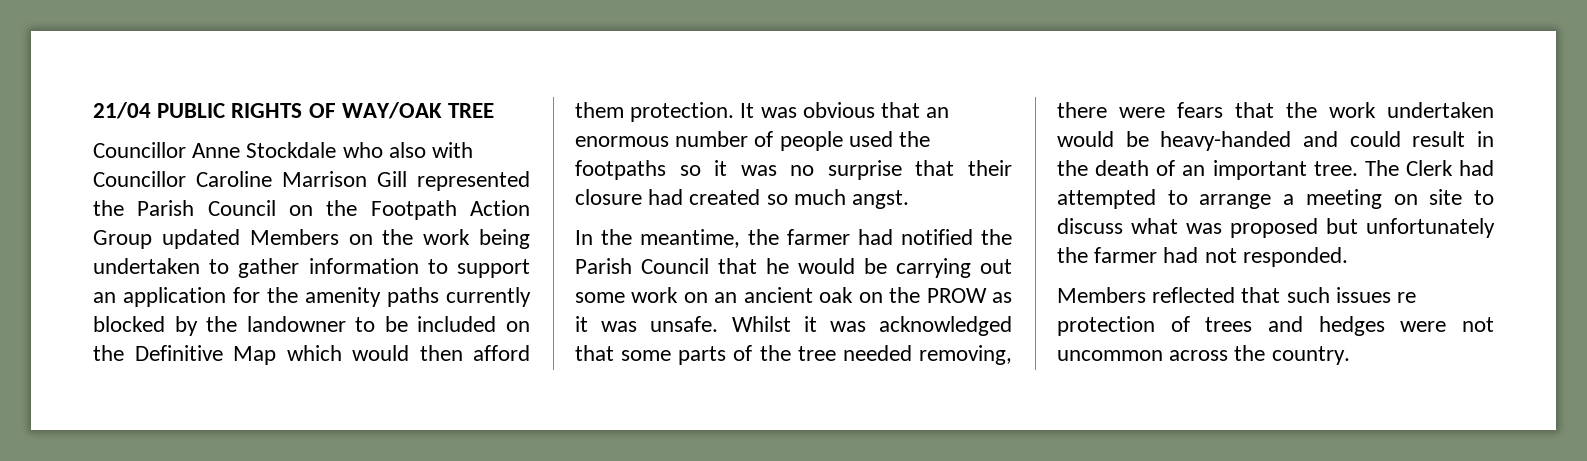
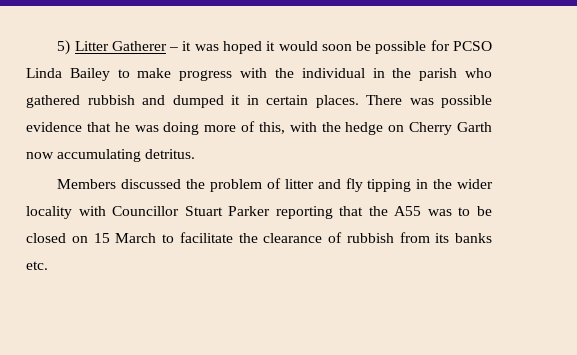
[93,102,495,119] [93,142,474,158] [93,171,530,191] [93,200,530,220] [93,229,530,249] [93,258,530,278] [93,287,531,307] [93,316,530,336] [93,345,530,365] [575,102,950,122] [575,131,931,151] [575,160,1012,180] [575,189,910,209] [575,229,1012,248] [575,258,1012,278] [575,287,1012,303] [575,316,1012,336] [575,345,1012,365] [1057,102,1494,118] [1057,131,1494,151] [1057,160,1494,180] [1057,189,1494,209] [1057,218,1495,238] [1057,247,1348,267] [1057,287,1417,303] [1057,316,1494,336] [1057,345,1350,365] 21/04 PUBLIC RIGHTS OF WAY/OAK TREE // Councillor Anne Stockdale who also with Councillor Caroline Marrison Gill represented the Parish Council on the Footpath Action Group updated Members on the work being undertaken to gather information to support an application for the amenity paths currently blocked by the landowner to be included on the Definitive Map which would then afford them protection. It was obvious that an enormous number of people used the footpaths so it was no surprise that their closure had created so much angst. // In the meantime, the farmer had notified the Parish Council that he would be carrying out some work on an ancient oak on the PROW as it was unsafe. Whilst it was acknowledged that some parts of the tree needed removing, there were fears that the work undertaken would be heavy-handed and could result in the death of an important tree. The Clerk had attempted to arrange a meeting on site to discuss what was proposed but unfortunately the farmer had not responded. // Members reflected that such issues re protection of trees and hedges were not uncommon across the country. -> [57,40,492,55] [26,68,492,81] [26,95,492,108] [26,121,493,135] [26,149,196,162] [57,178,494,192] [26,206,493,219] [26,232,492,243] [26,261,48,270] 5) Litter Gatherer – it was hoped it would soon be possible for PCSO Linda Bailey to make progress with the individual in the parish who gathered rubbish and dumped it in certain places. There was possible evidence that he was doing more of this, with the hedge on Cherry Garth now accumulating detritus. // Members discussed the problem of litter and fly tipping in the wider locality with Councillor Stuart Parker reporting that the A55 was to be closed on 15 March to facilitate the clearance of rubbish from its banks etc.

